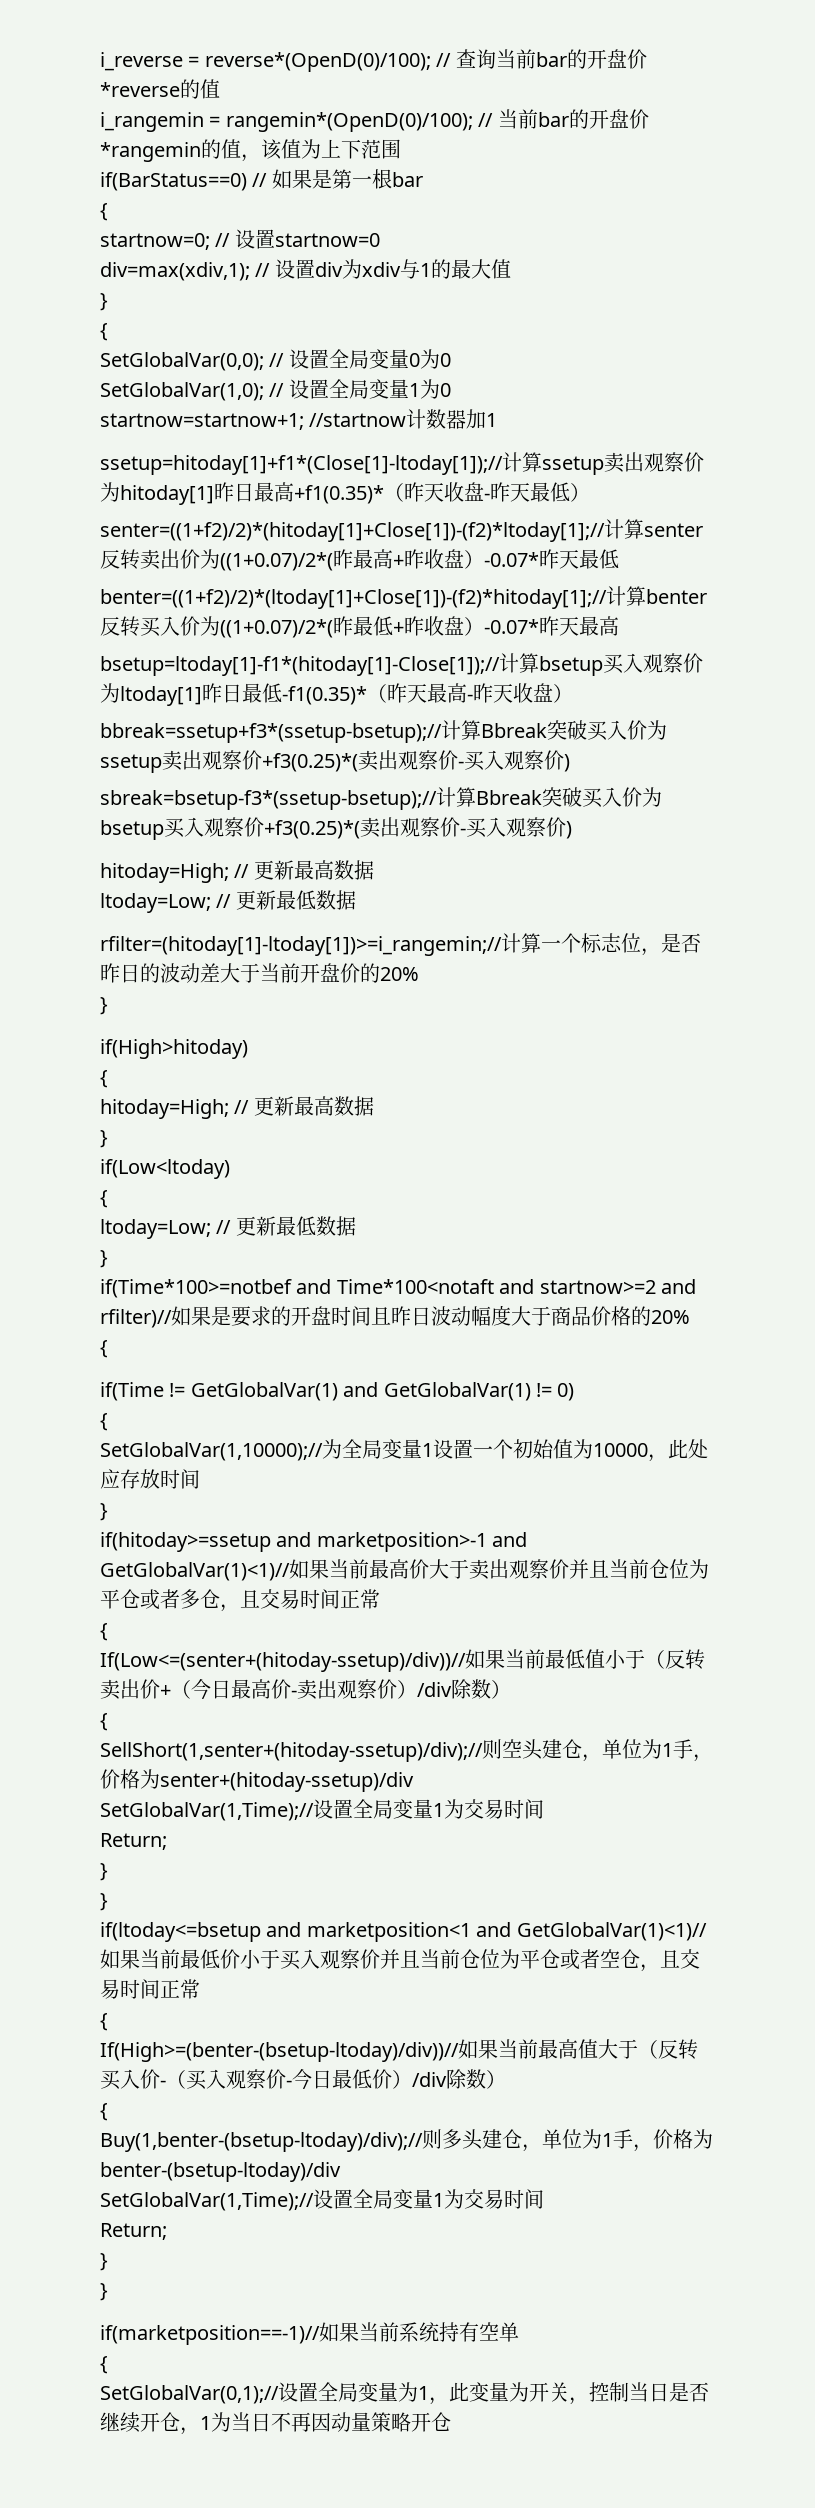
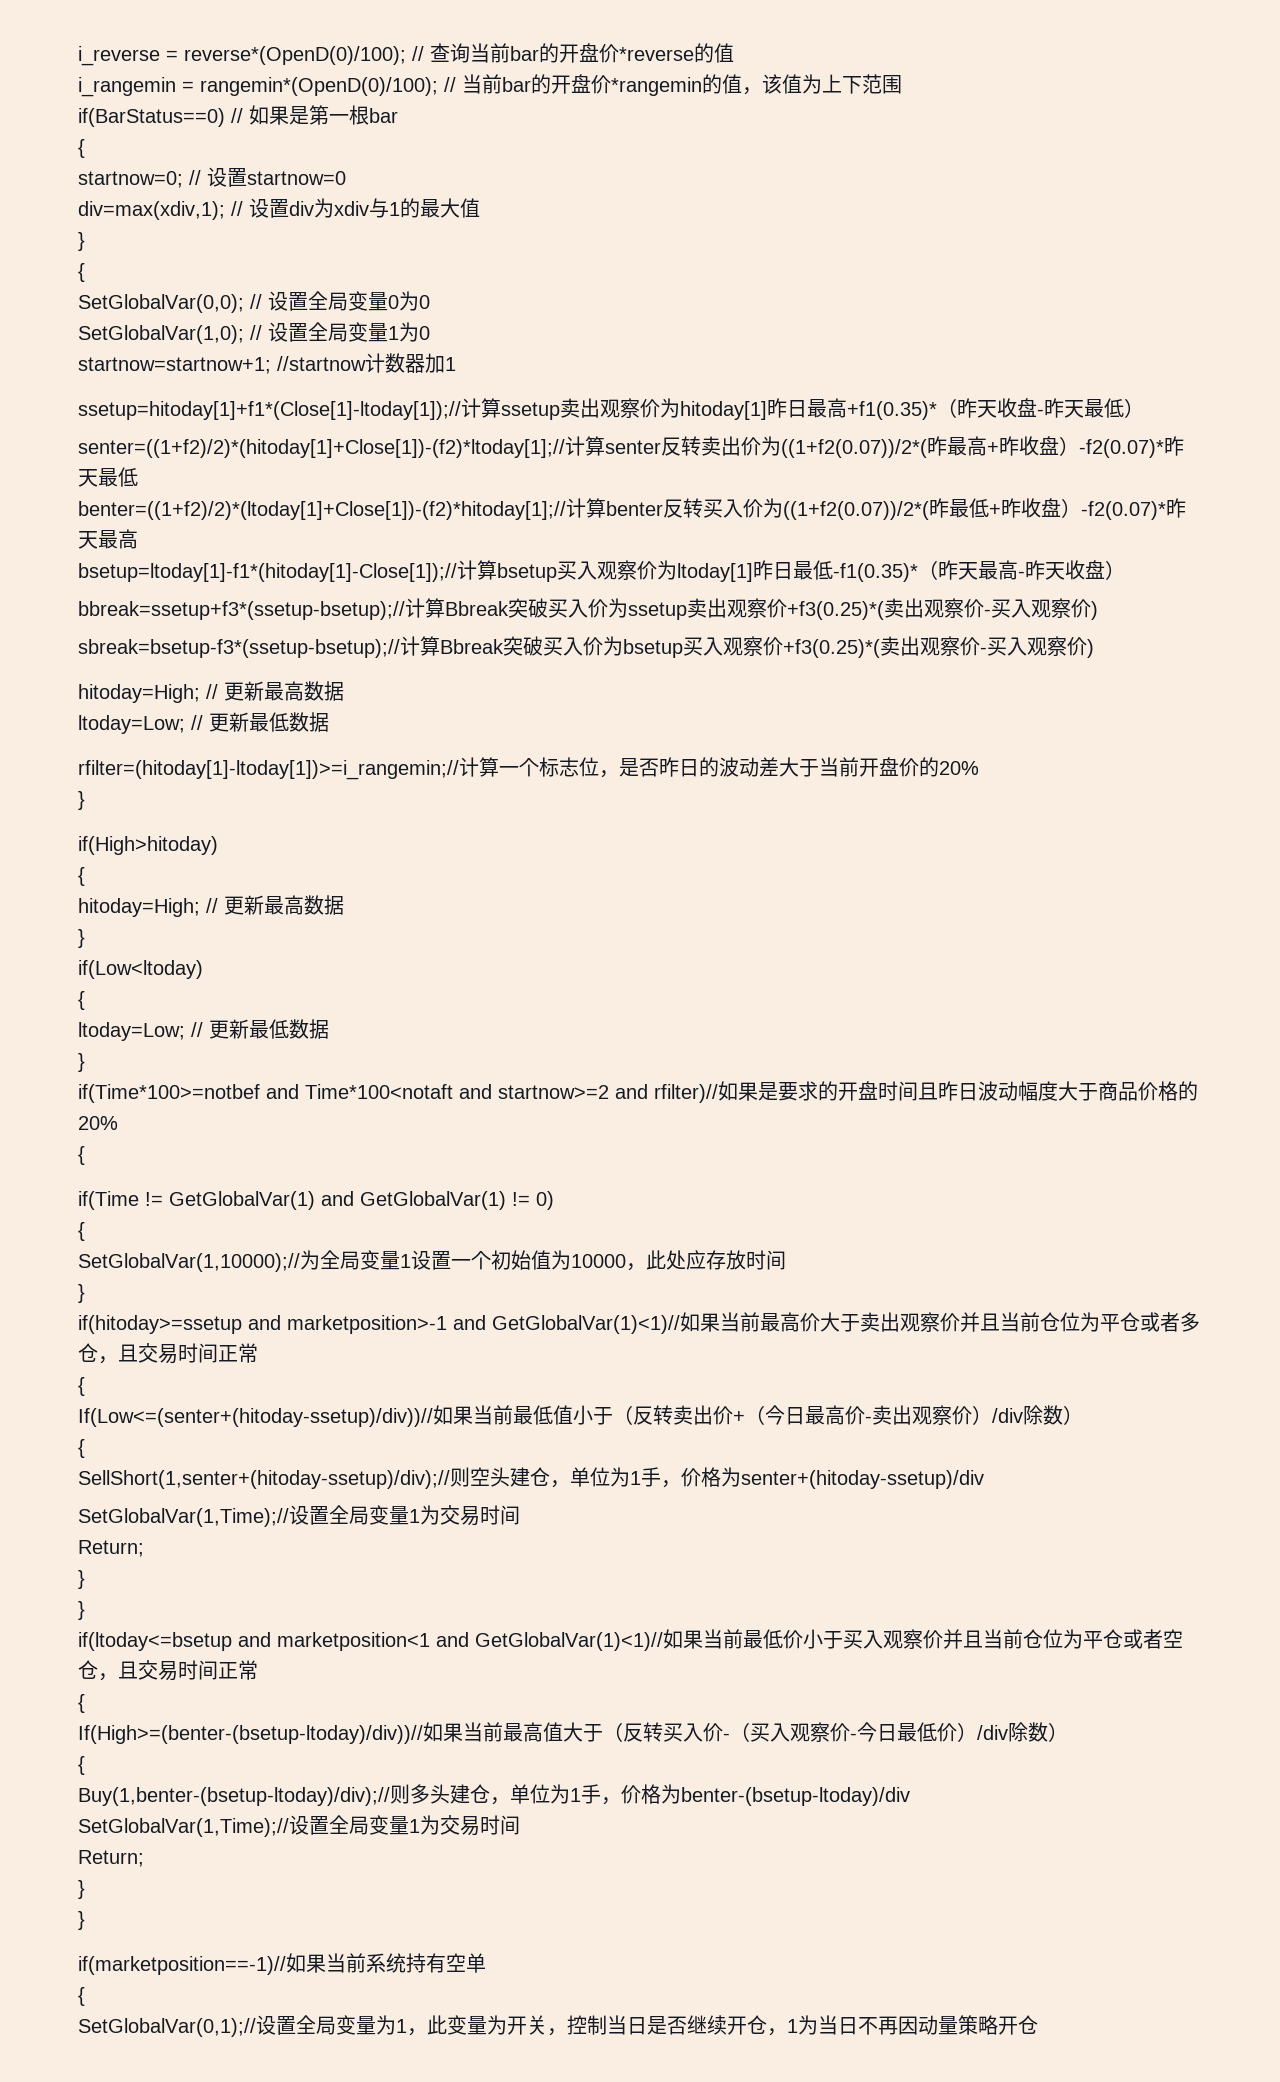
[220,552,333,571] ((1+0.07)/2*( -> [781,439,927,458] ((1+f2(0.07))/2*(
[484,552,539,567] -0.07* -> [1079,439,1164,458] -f2(0.07)*
[220,619,333,638] ((1+0.07)/2*( -> [783,501,929,520] ((1+f2(0.07))/2*(
[484,619,539,634] -0.07* -> [1081,501,1166,520] -f2(0.07)*

